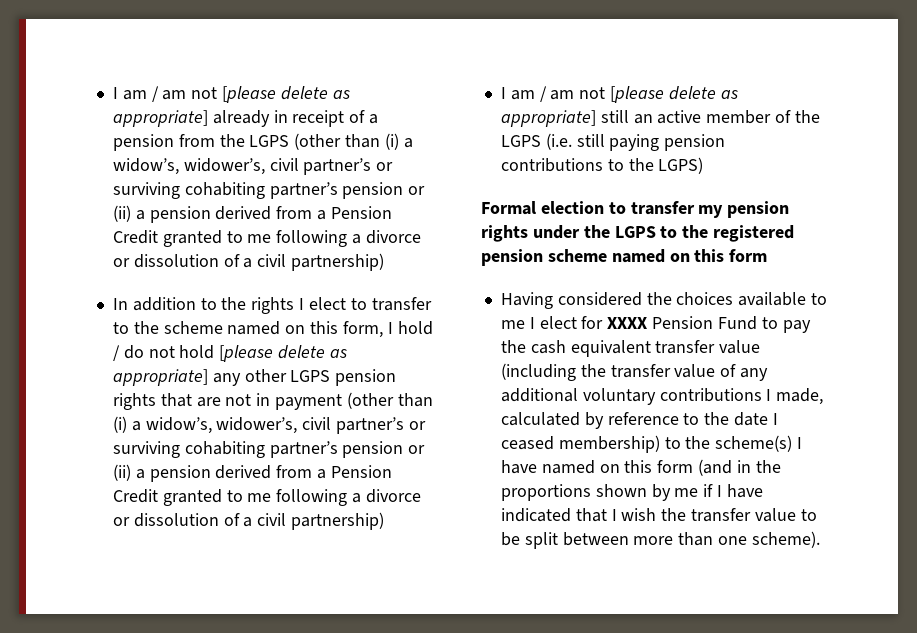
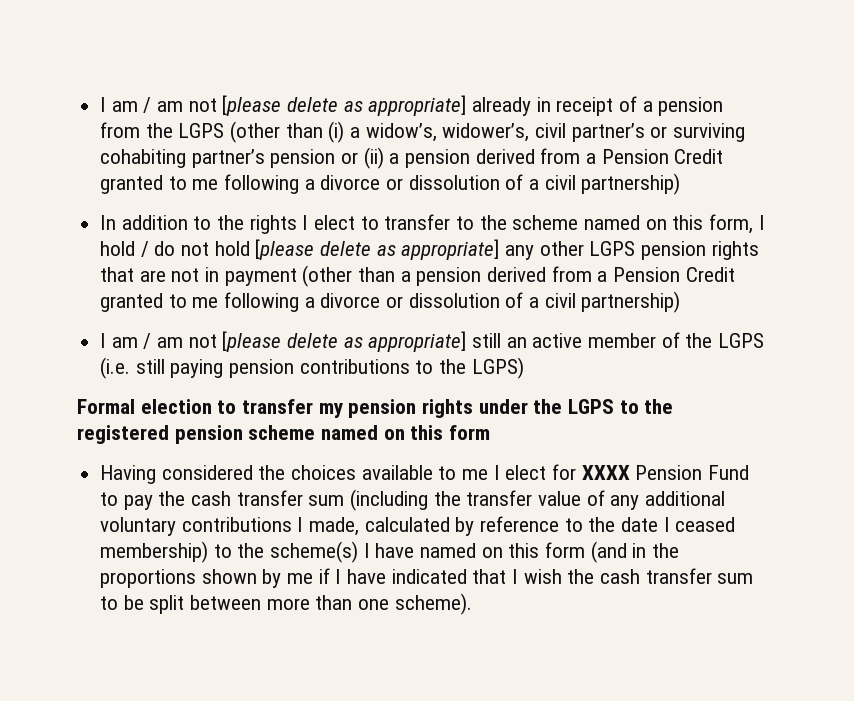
[112,416,426,434] [112,441,426,458] [112,464,131,481] (i) a widow’s, widower’s, civil partner’s or surviving cohabiting partner’s pension or (ii) -> (396, 274) none
[570,340,761,357] equivalent transfer value -> [236,490,345,506] transfer sum
[691,508,796,522] transfer value -> [600,568,754,584] cash transfer sum

